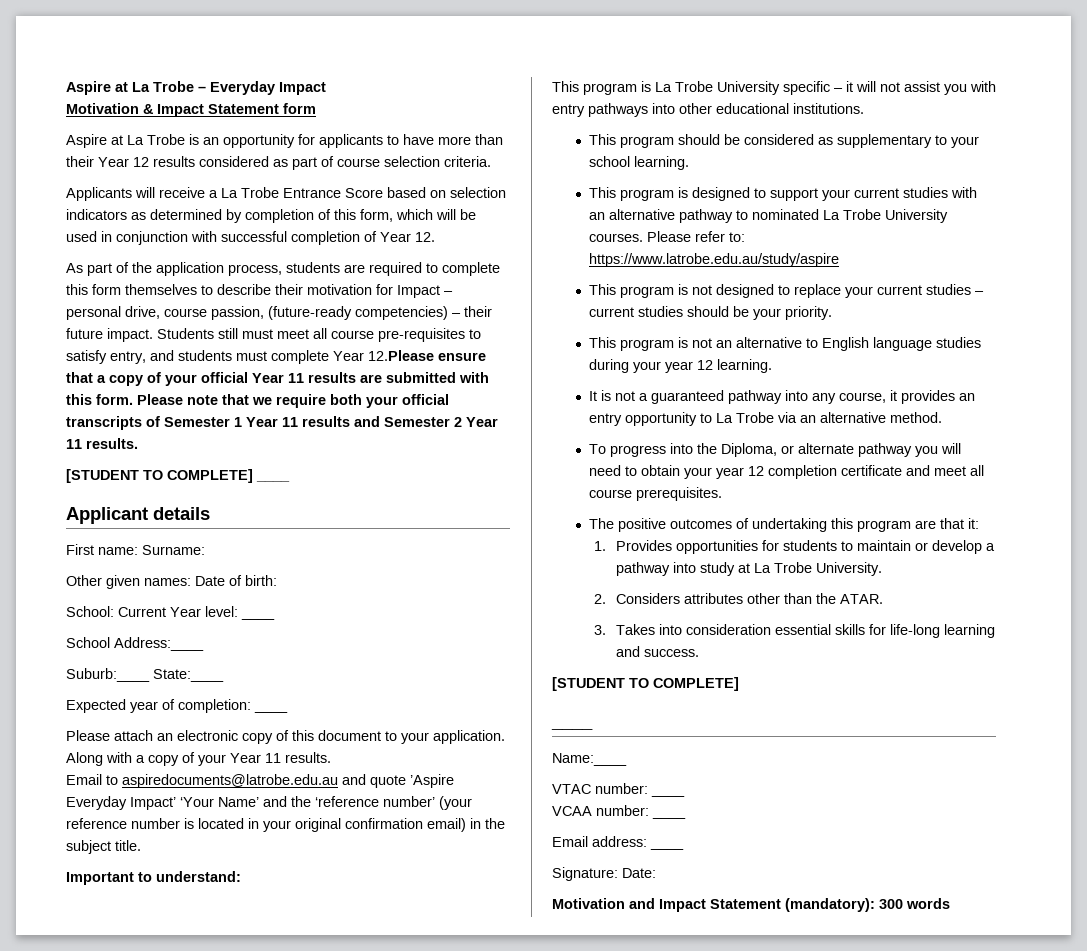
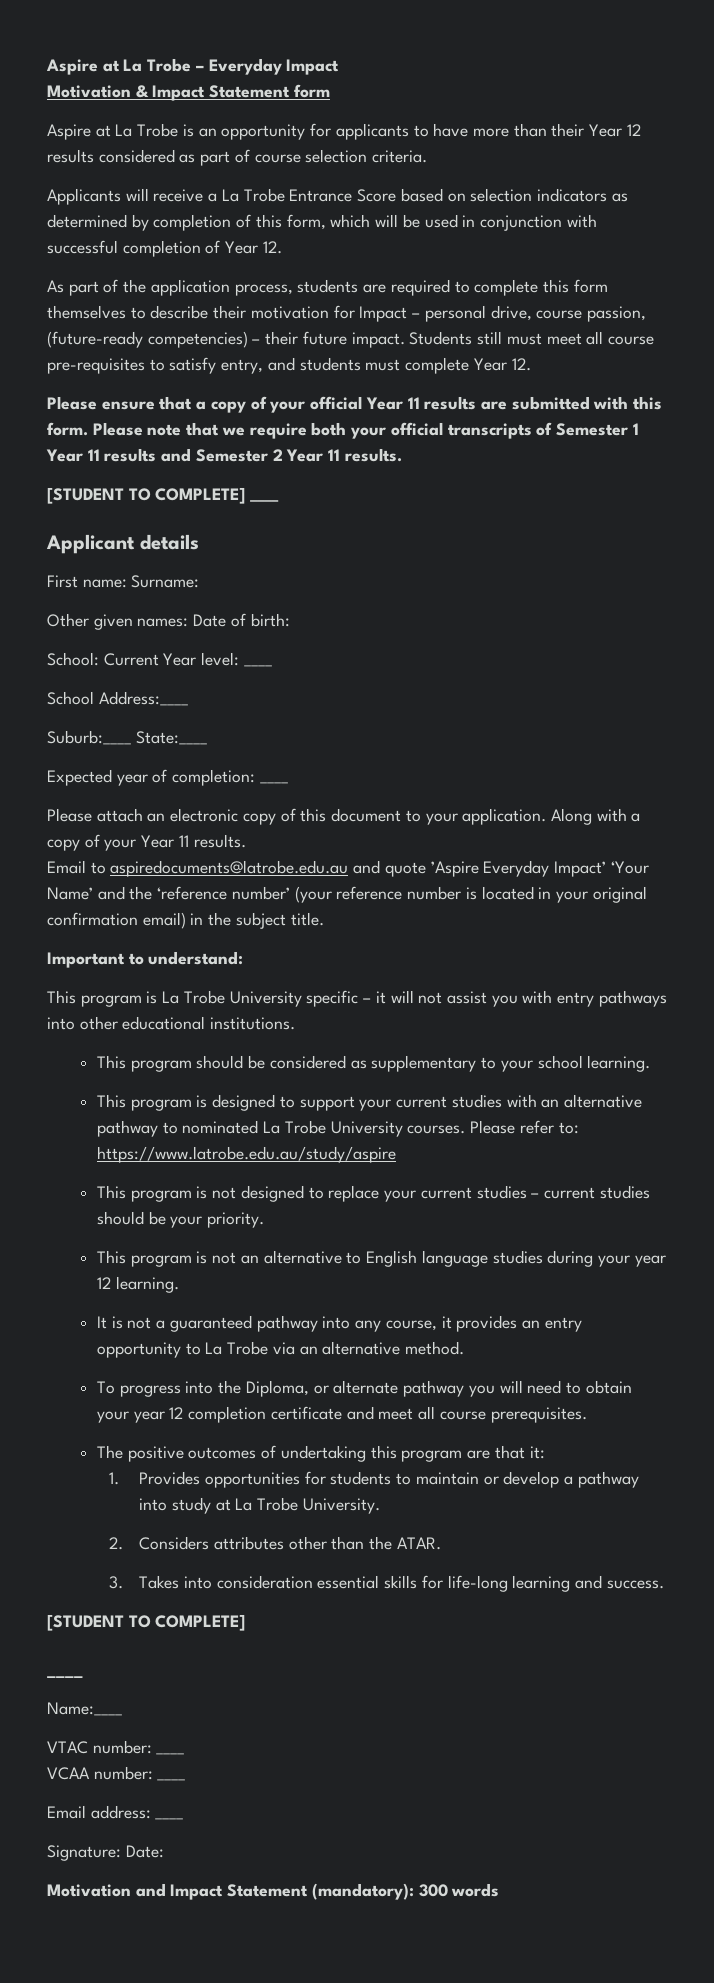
[368,350,434,361] 12.Please -> [511,358,531,371] [47,396,97,410] 12. // Please

